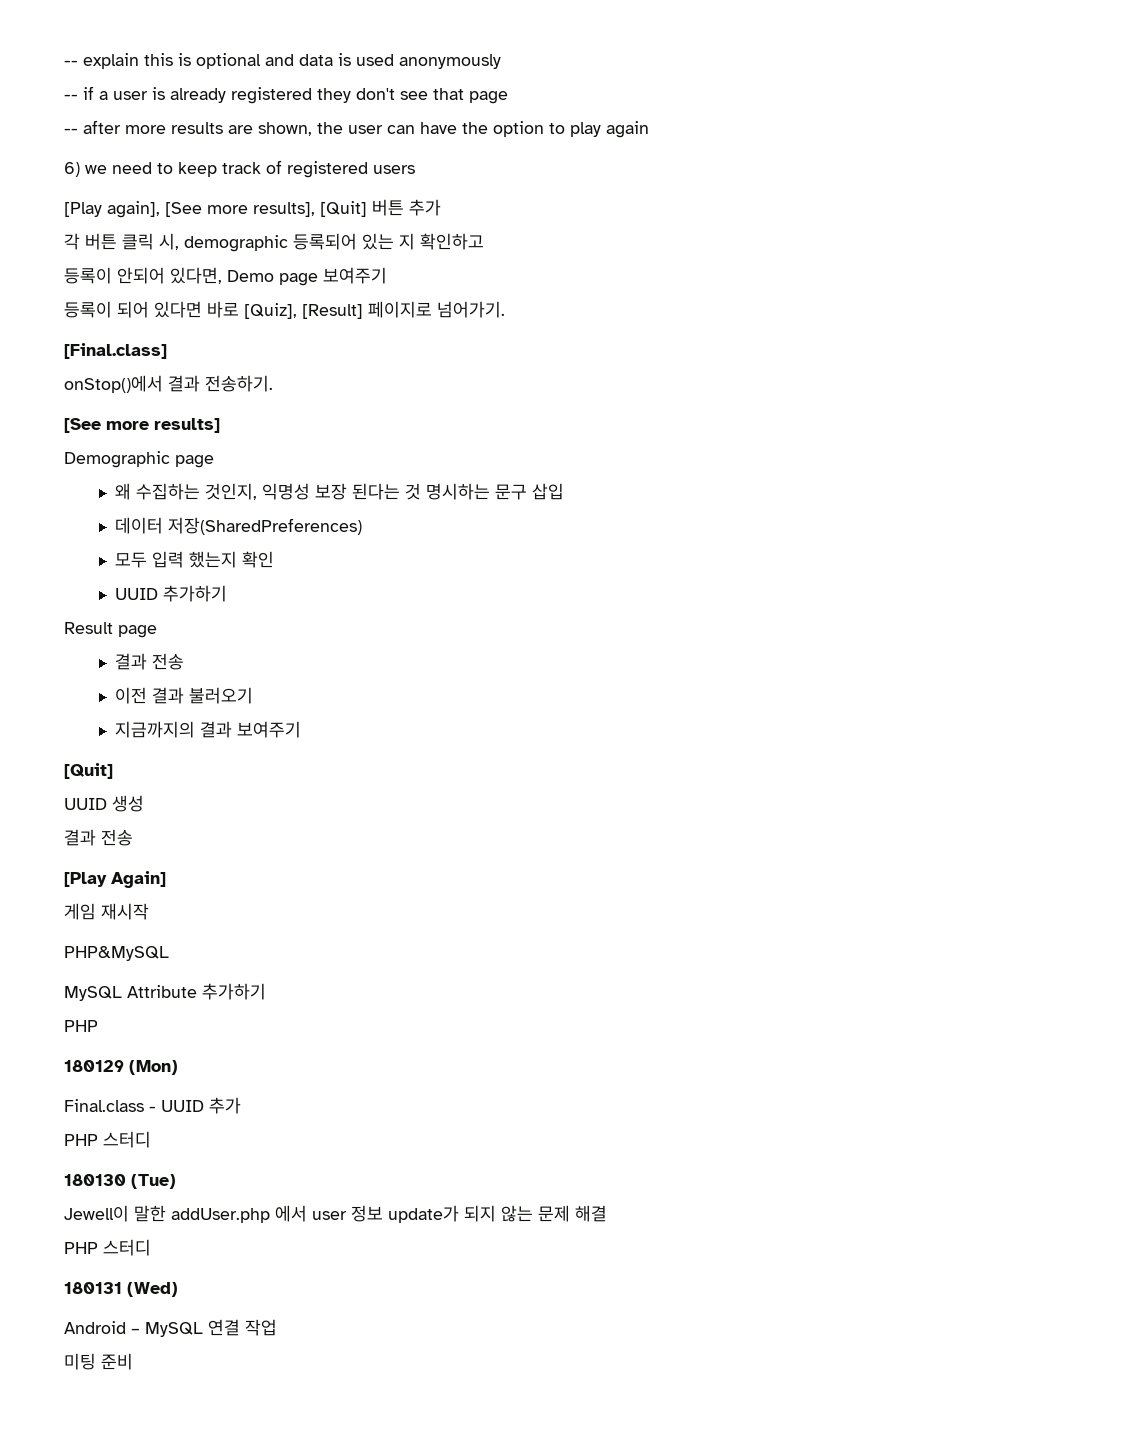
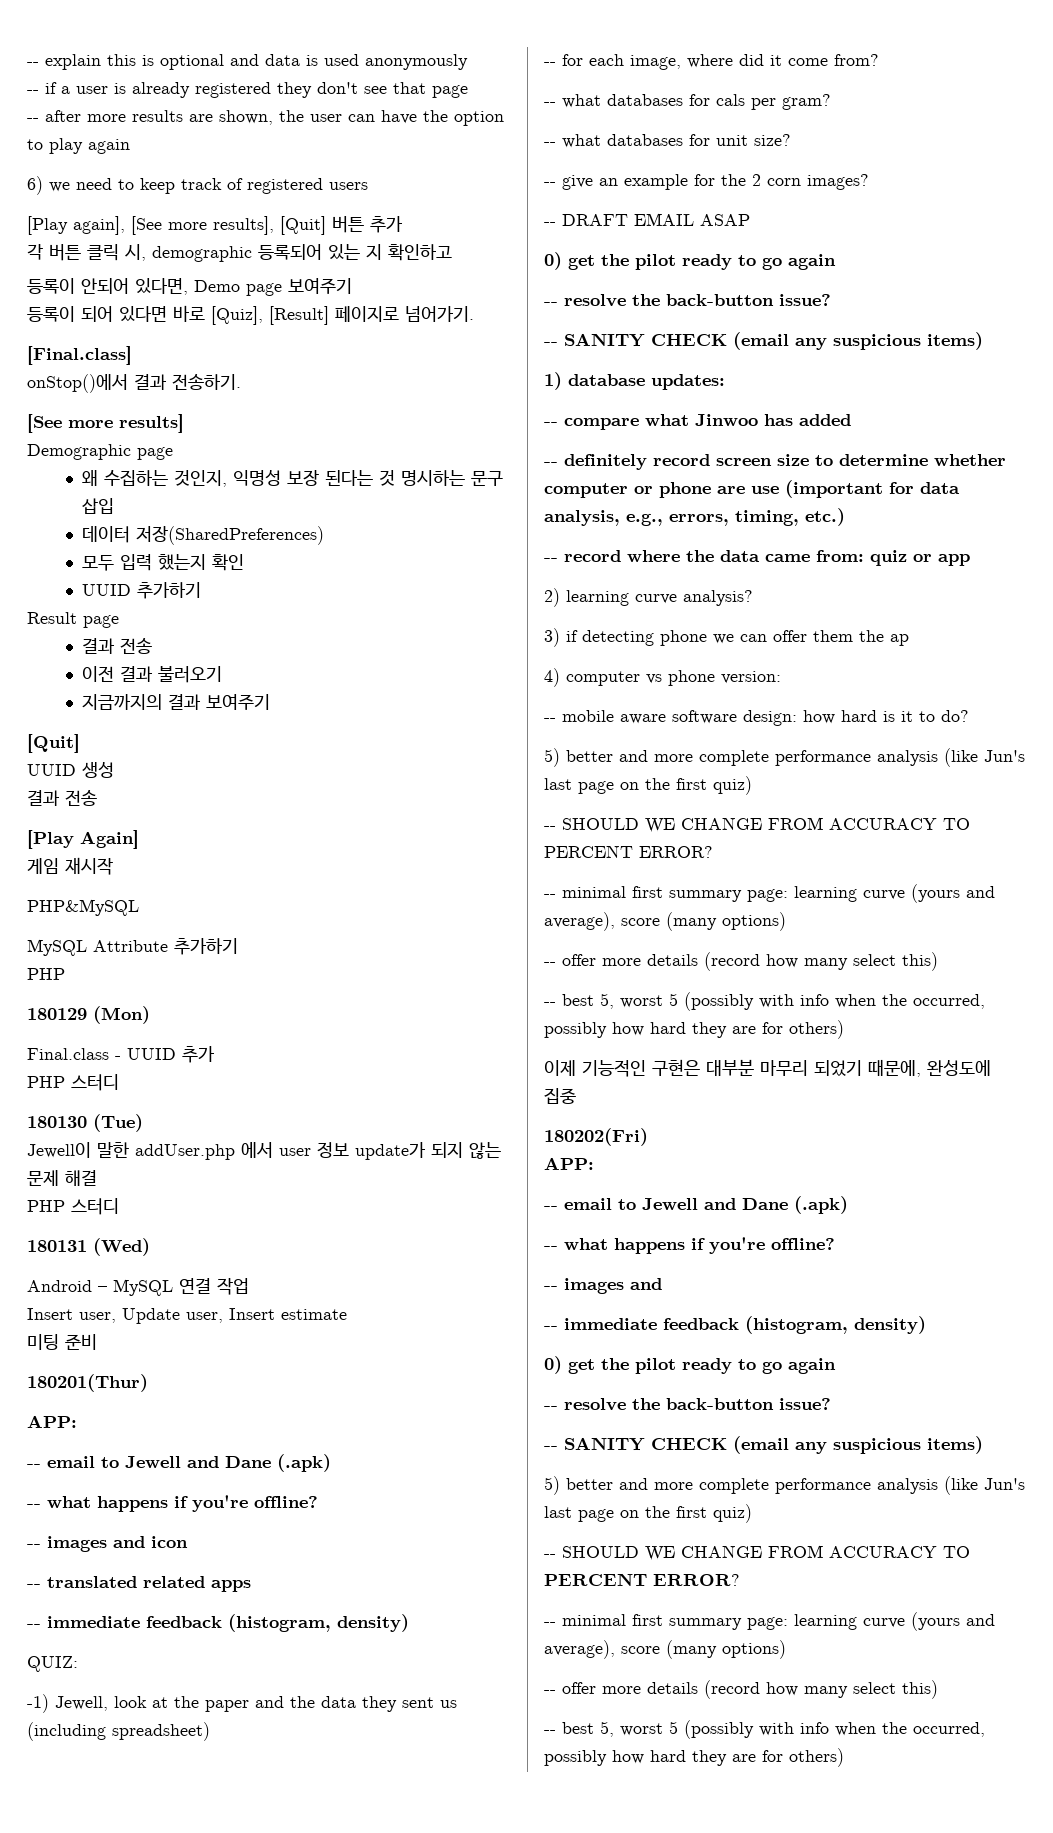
[64,1353,133,1370] 미팅 준비 -> [27,1308,347,1324] [27,1334,97,1350] [27,1374,148,1392] [27,1415,77,1428] [27,1454,331,1472] [27,1495,318,1512] [27,1536,188,1552] [27,1576,251,1592] [27,1614,409,1632] [27,1656,78,1672] [27,1694,457,1713] [27,1722,210,1741] [544,54,879,70] [544,94,831,110] [544,134,791,148] [544,174,869,190] [544,213,750,226] [544,252,836,270] [544,294,831,307] [544,332,983,350] [544,372,725,390] [544,414,851,430] [544,454,1006,470] [544,480,960,498] [544,508,845,526] [544,550,970,566] [544,588,753,607] [544,628,909,647] [544,668,781,687] [544,710,969,726] [544,748,1025,767] [544,776,752,795] [544,817,970,833] [544,845,713,858] [544,884,995,903] [544,912,786,931] [544,952,938,971] [544,992,985,1011] [544,1020,844,1039] [544,1059,991,1077] [544,1088,576,1104] [544,1128,648,1146] [544,1157,594,1170] [544,1196,848,1214] [544,1237,835,1254] [544,1278,662,1294] [544,1316,926,1334] [544,1356,836,1374] [544,1398,831,1411] [544,1436,983,1454] [544,1476,1025,1495] [544,1504,752,1523] [544,1545,970,1561] [544,1573,740,1586] [544,1612,995,1631] [544,1640,786,1659] [544,1680,938,1699] [544,1720,985,1739] [544,1748,844,1767] Insert user, Update user, Insert estimate // 미팅 준비 // 180201(Thur) // APP: // -- email to Jewell and Dane (.apk) // -- what happens if you're offline? // -- images and icon // -- translated related apps // -- immediate feedback (histogram, density) // QUIZ: // -1) Jewell, look at the paper and the data they sent us (including spreadsheet) // -- for each image, where did it come from? // -- what databases for cals per gram? // -- what databases for unit size? // -- give an example for the 2 corn images? // -- DRAFT EMAIL ASAP // 0) get the pilot ready to go again // -- resolve the back-button issue? // -- SANITY CHECK (email any suspicious items) // 1) database updates: // -- compare what Jinwoo has added // -- definitely record screen size to determine whether computer or phone are use (important for data analysis, e.g., errors, timing, etc.) // -- record where the data came from: quiz or app // 2) learning curve analysis? // 3) if detecting phone we can offer them the ap // 4) computer vs phone version: // -- mobile aware software design: how hard is it to do? // 5) better and more complete performance analysis (like Jun's last page on the first quiz) // -- SHOULD WE CHANGE FROM ACCURACY TO PERCENT ERROR? // -- minimal first summary page: learning curve (yours and average), score (many options) // -- offer more details (record how many select this) // -- best 5, worst 5 (possibly with info when the occurred, possibly how hard they are for others) // 이제 기능적인 구현은 대부분 마무리 되었기 때문에, 완성도에 집중 // 180202(Fri) // APP: // -- email to Jewell and Dane (.apk) // -- what happens if you're offline? // -- images and // -- immediate feedback (histogram, density) // 0) get the pilot ready to go again // -- resolve the back-button issue? // -- SANITY CHECK (email any suspicious items) // 5) better and more complete performance analysis (like Jun's last page on the first quiz) // -- SHOULD WE CHANGE FROM ACCURACY TO PERCENT ERROR? // -- minimal first summary page: learning curve (yours and average), score (many options) // -- offer more details (record how many select this) // -- best 5, worst 5 (possibly with info when the occurred, possibly how hard they are for others)

